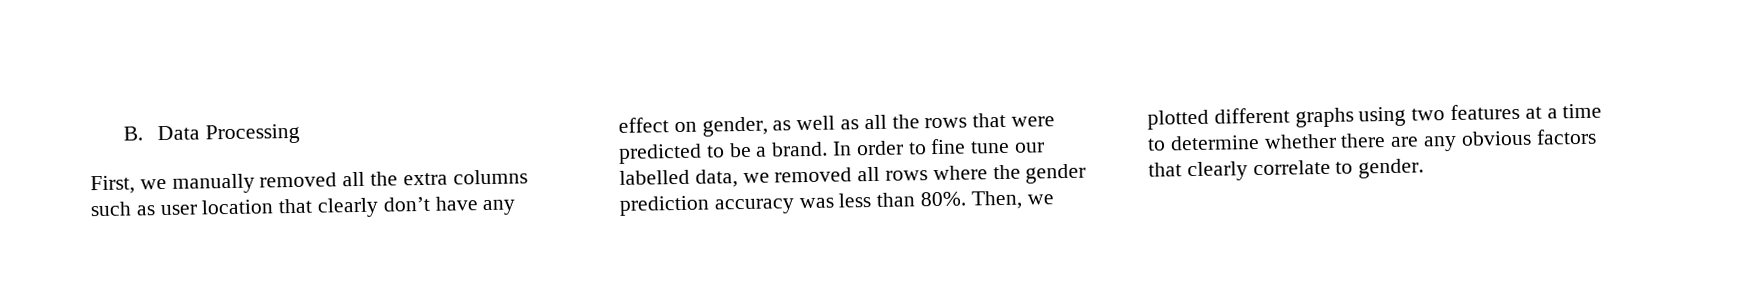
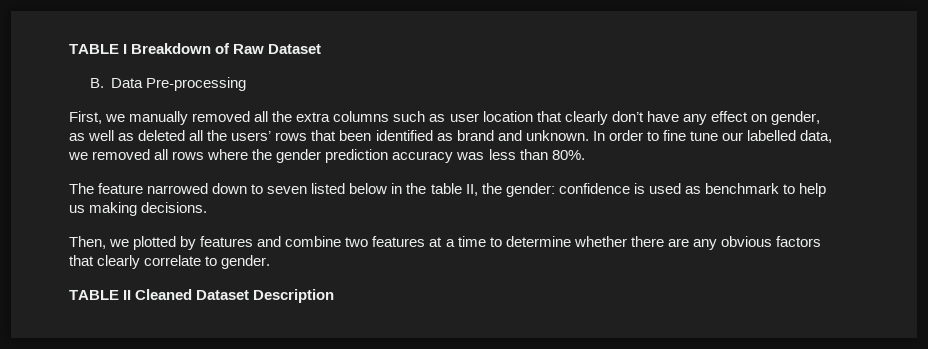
(123, 133) none -> [69,43,322,54] TABLE I Breakdown of Raw Dataset //
[205,123,301,145] Processing -> [146,77,247,91] Pre-processing
[863,114,920,130] all the -> [138,130,272,141] deleted all the users’
[1011,116,1056,127] [618,141,829,164] were predicted to be a brand. -> [339,130,589,141] been identified as brand and unknown.
[970,190,1054,210] [1147,106,1407,130] Then, we plotted different graphs using -> [69,183,826,197] [69,202,208,216] [69,236,342,250] // The feature narrowed down to seven listed below in the table II, the gender: confidence is used as benchmark to help us making decisions. // Then, we plotted by features and combine
(1425, 168) none -> [69,289,335,303] // TABLE II Cleaned Dataset Description

